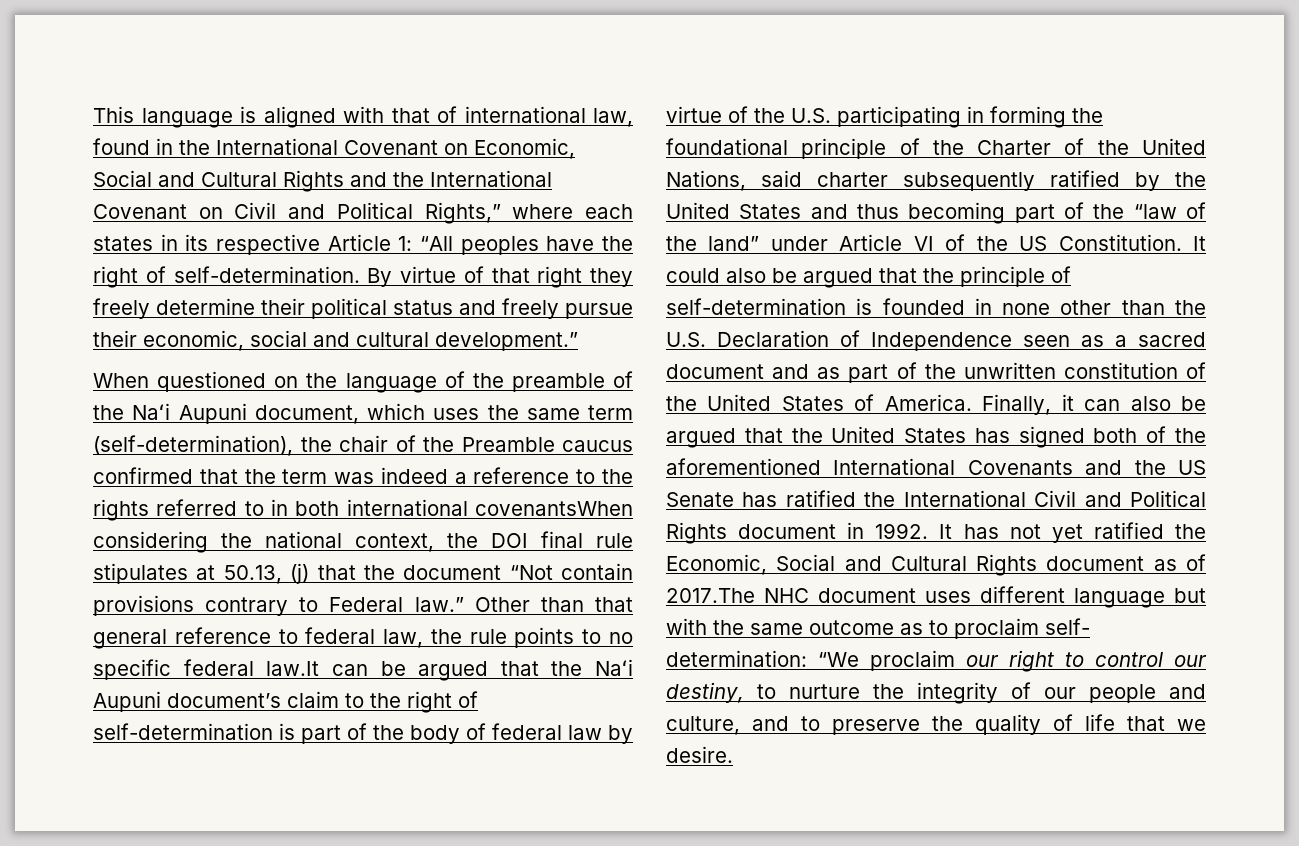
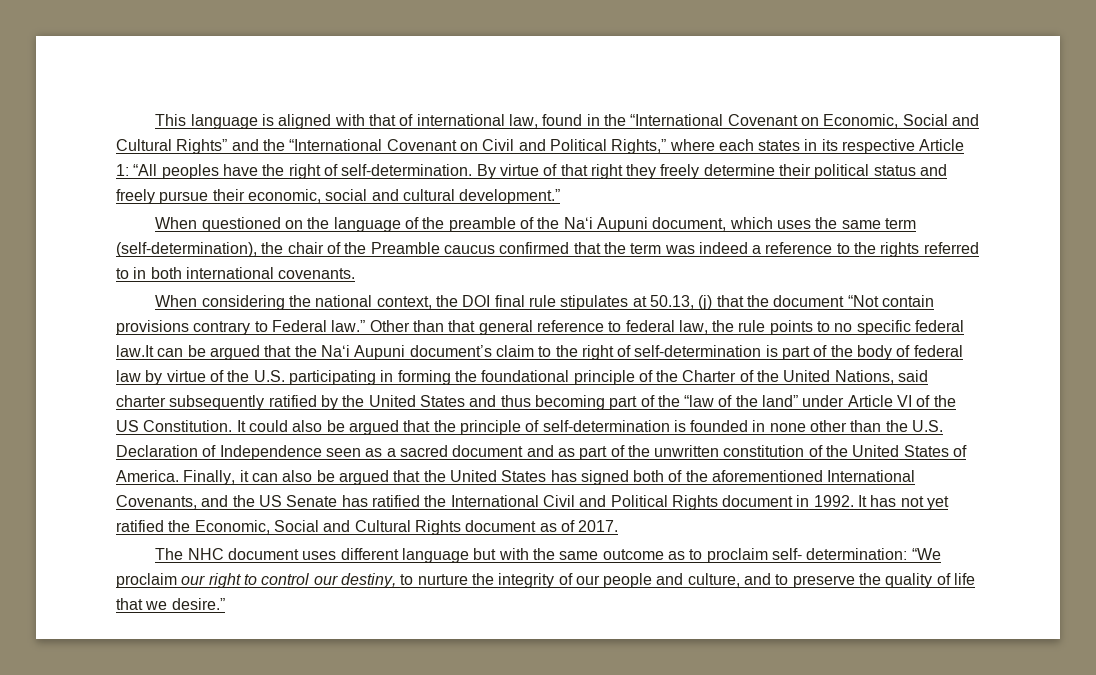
[216,138,338,155] International -> [630,114,724,126] “International
[283,170,552,192] Rights and the International -> [176,139,383,154] Rights” and the “International
[475,501,633,516] covenantsWhen -> [278,268,356,279] [155,295,198,307] covenants. // When
[967,460,1073,475] Covenants -> [116,495,197,509] Covenants,
[666,588,755,603] 2017.The -> [578,520,619,532] [155,548,184,560] 2017. // The
[666,746,733,763] desire. -> [171,598,225,610] desire.”

